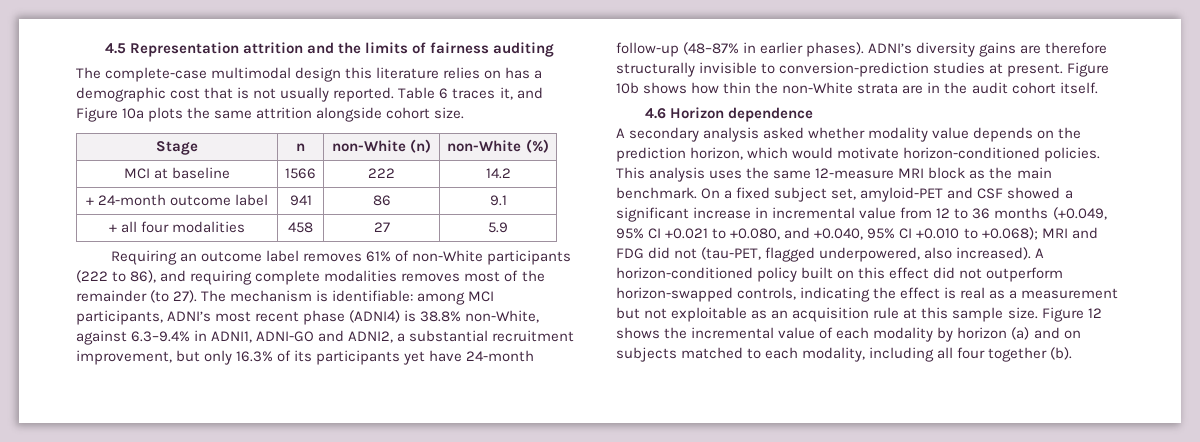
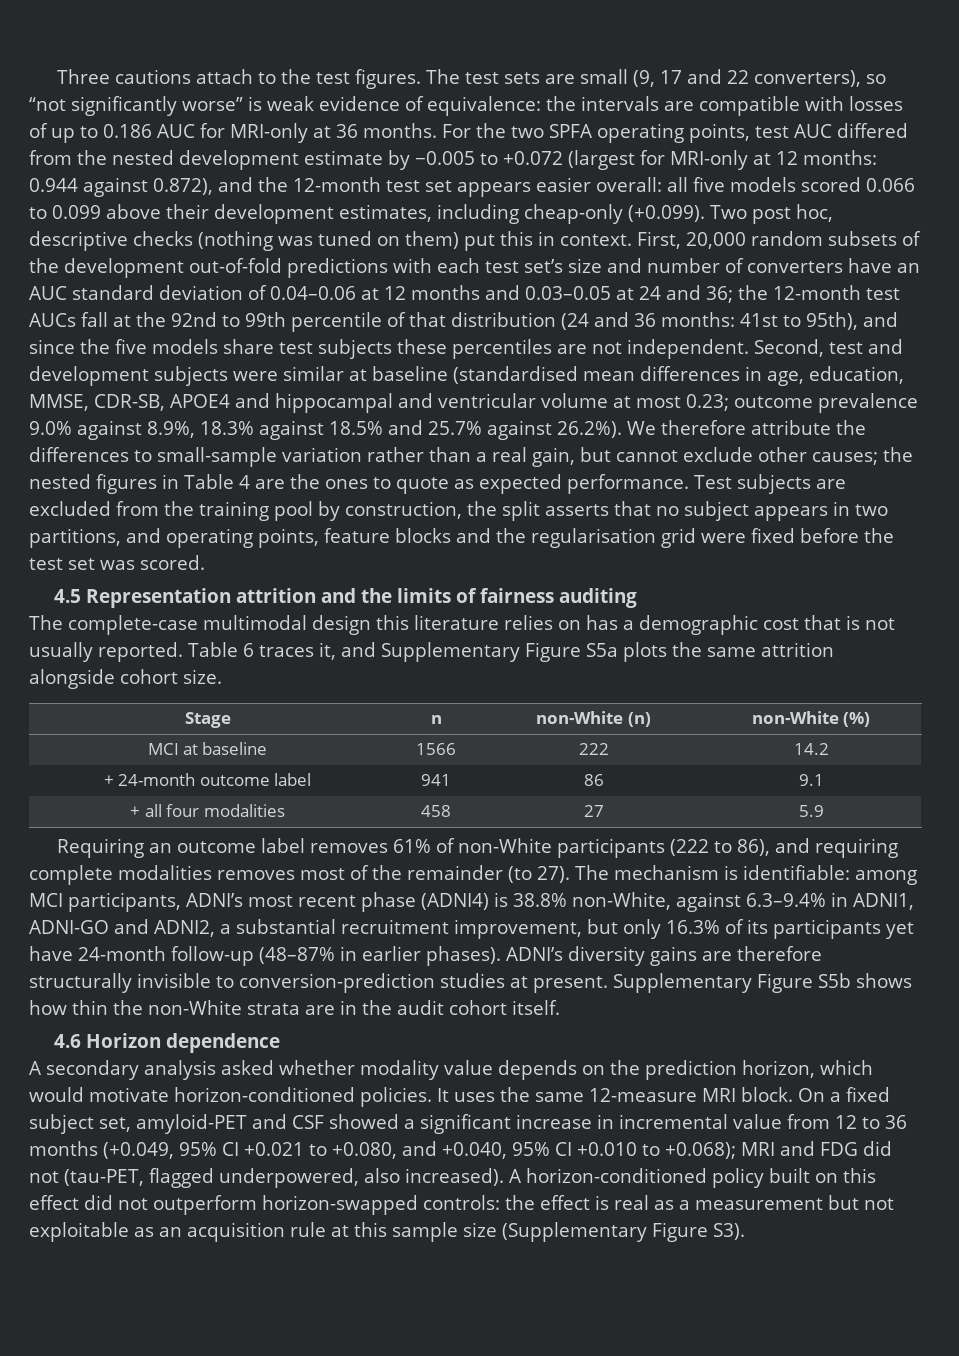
(104, 48) none -> [56,69,886,89] [29,96,903,116] [29,123,908,143] [29,150,877,170] [29,177,915,197] [29,204,833,224] [29,231,921,251] [29,258,920,278] [29,285,900,303] [29,312,898,332] [29,339,903,359] [29,366,904,386] [29,393,918,413] [29,420,866,440] [29,447,913,467] [29,474,846,494] [29,501,888,521] [29,528,894,548] [29,555,205,570] Three cautions attach to the test figures. The test sets are small (9, 17 and 22 converters), so “not significantly worse” is weak evidence of equivalence: the intervals are compatible with losses of up to 0.186 AUC for MRI-only at 36 months. For the two SPFA operating points, test AUC differed from the nested development estimate by −0.005 to +0.072 (largest for MRI-only at 12 months: 0.944 against 0.872), and the 12-month test set appears easier overall: all five models scored 0.066 to 0.099 above their development estimates, including cheap-only (+0.099). Two post hoc, descriptive checks (nothing was tuned on them) put this in context. First, 20,000 random subsets of the development out-of-fold predictions with each test set’s size and number of converters have an AUC standard deviation of 0.04–0.06 at 12 months and 0.03–0.05 at 24 and 36; the 12-month test AUCs fall at the 92nd to 99th percentile of that distribution (24 and 36 months: 41st to 95th), and since the five models share test subjects these percentiles are not independent. Second, test and development subjects were similar at baseline (standardised mean differences in age, education, MMSE, CDR-SB, APOE4 and hippocampal and ventricular volume at most 0.23; outcome prevalence 9.0% against 8.9%, 18.3% against 18.5% and 25.7% against 26.2%). We therefore attribute the differences to small-sample variation rather than a real gain, but cannot exclude other causes; the nested figures in Table 4 are the ones to quote as expected performance. Test subjects are excluded from the training pool by construction, the split asserts that no subject appears in two partitions, and operating points, feature blocks and the regularisation grid were fixed before the test set was scored. //
[76,107,145,122] Figure 10a -> [380,642,618,662] Supplementary Figure S5a
[1067,62,1110,77] [616,82,639,94] Figure 10b -> [613,973,851,993] Supplementary Figure S5b
[616,167,706,182] This analysis -> [437,1088,449,1102] It
[928,167,1052,179] [616,187,697,199] block as the main benchmark. -> [741,1087,793,1102] block.
[737,287,871,302] controls, indicating -> [423,1195,500,1210] controls:
[1007,307,1102,322] [616,327,1081,342] [616,347,1073,362] size. Figure 12 shows the incremental value of each modality by horizon (a) and on subjects matched to each modality, including all four together (b). -> [463,1222,745,1242] size (Supplementary Figure S3).

